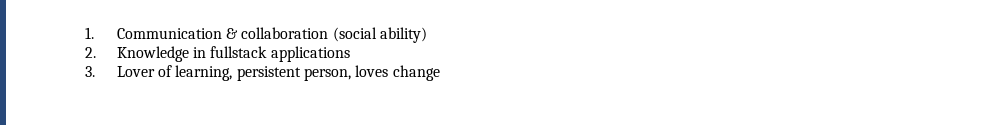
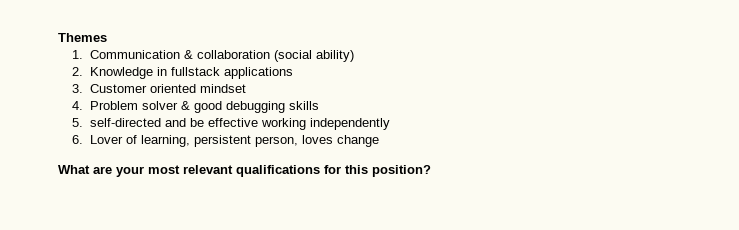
(85, 33) none -> [58,33,107,42] Themes //
(96, 71) none -> [89,84,246,93] [72,101,319,113] [72,118,390,130] [72,135,84,144] Customer oriented mindset // 4. Problem solver & good debugging skills // 5. self-directed and be effective working independently // 6.
(440, 73) none -> [58,165,431,177] // What are your most relevant qualifications for this position?

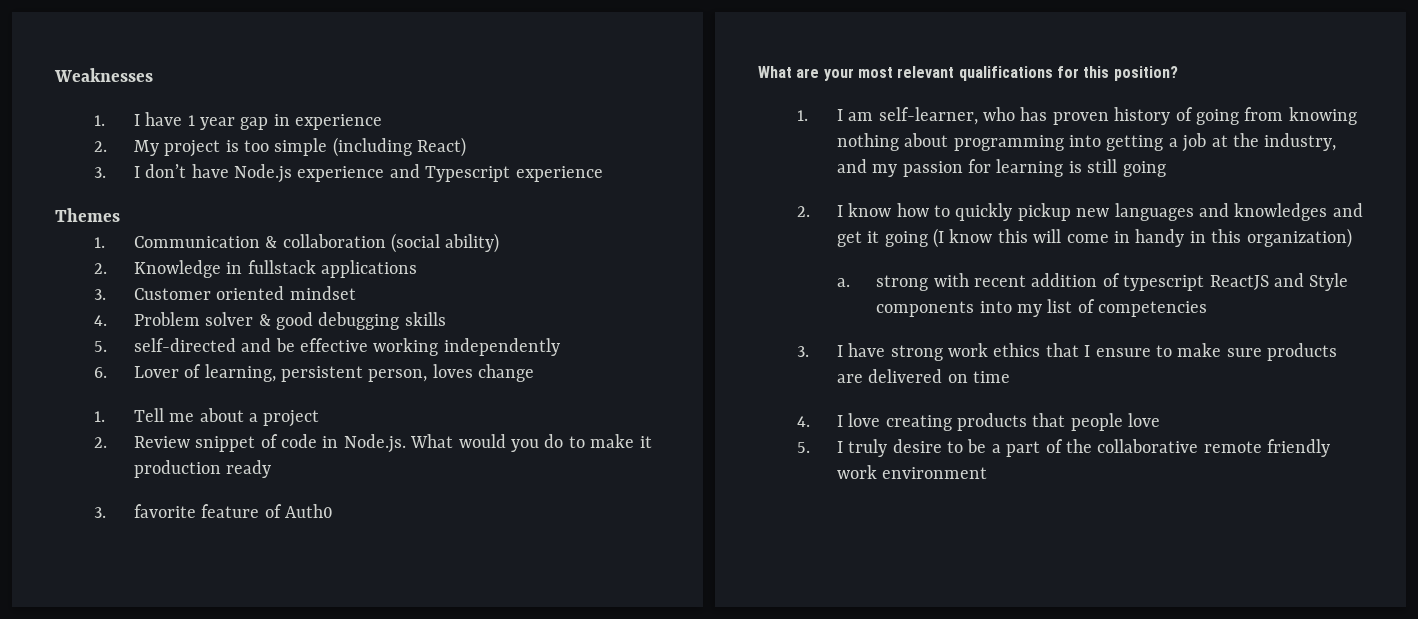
(58, 37) none -> [54,68,153,82] [94,112,383,130] [94,137,467,157] [94,164,603,183] Weaknesses // 1. I have 1 year gap in experience // 2. My project is too simple (including React) // 3. I don’t have Node.js experience and Typescript experience //
(379, 141) none -> [94,408,320,427] [94,434,652,453] [133,460,272,478] [94,504,333,518] // 1. Tell me about a project // 2. Review snippet of code in Node.js. What would you do to make it production ready // 3. favorite feature of Auth0
(431, 171) none -> [797,107,1357,125] [836,133,1337,152] [836,159,1166,177] [797,203,1363,221] [836,228,1352,248] [836,273,1349,291] [876,299,1208,317] [797,343,1338,361] [836,369,1010,383] [797,413,1161,431] [797,439,1331,457] [836,465,988,479] // 1. I am self-learner, who has proven history of going from knowing nothing about programming into getting a job at the industry, and my passion for learning is still going // 2. I know how to quickly pickup new languages and knowledges and get it going (I know this will come in handy in this organization) // a. strong with recent addition of typescript ReactJS and Style components into my list of competencies // 3. I have strong work ethics that I ensure to make sure products are delivered on time // 4. I love creating products that people love // 5. I truly desire to be a part of the collaborative remote friendly work environment

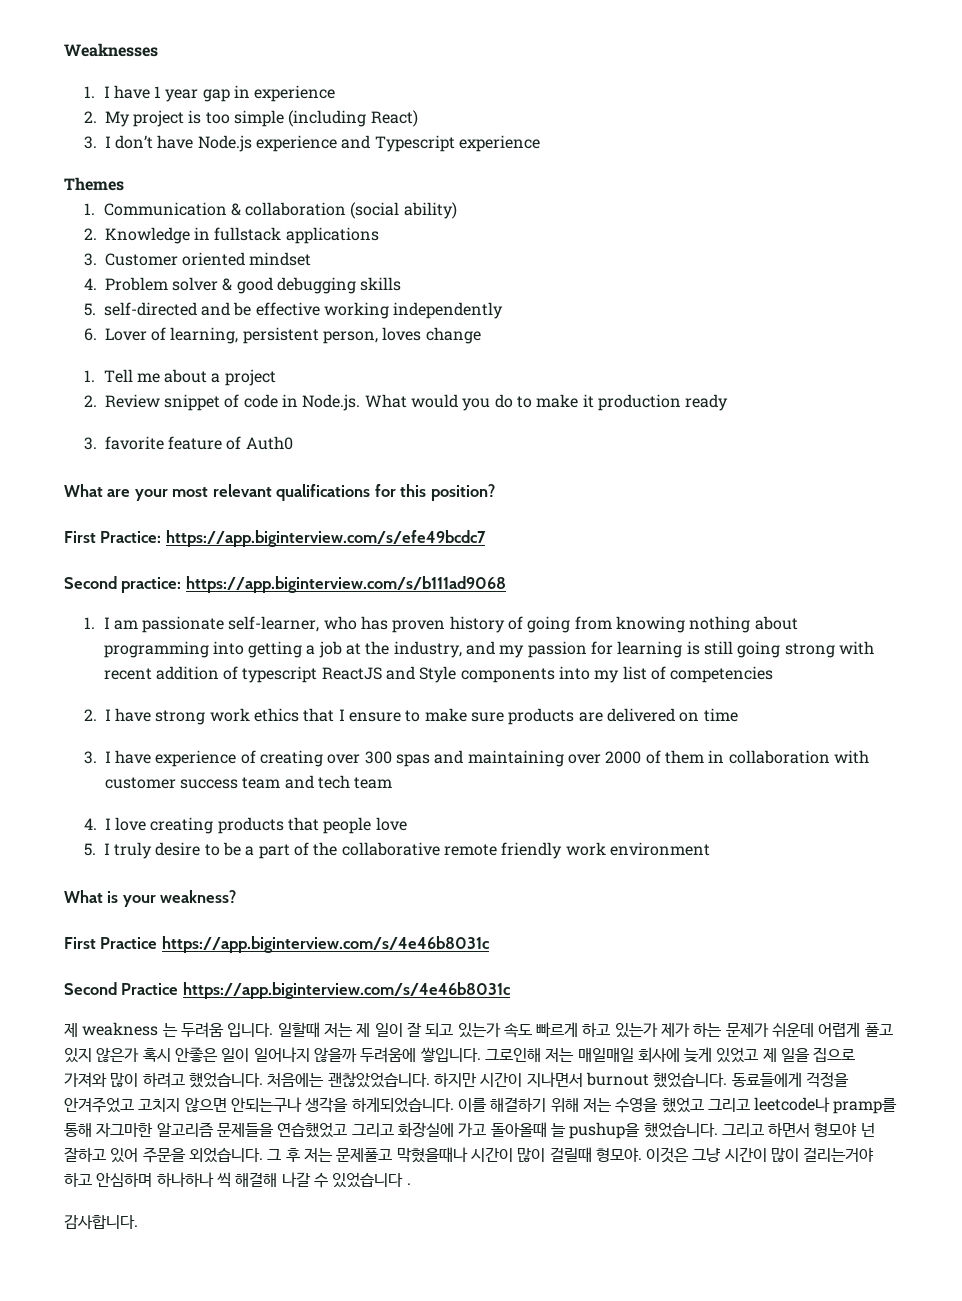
(1178, 73) none -> [64,530,486,547] [64,576,506,593] // First Practice: https://app.biginterview.com/s/efe49bcdc7 // Second practice: https://app.biginterview.com/s/b111ad9068
(874, 116) none -> [142,616,225,633] passionate
[797,203,1363,221] [836,228,1352,248] [836,278,850,287] // 2. I know how to quickly pickup new languages and knowledges and get it going (I know this will come in handy in this organization) // a. -> (781, 649) none
[797,346,810,357] 3. -> [83,709,97,721] 2.
(1010, 377) none -> [83,750,869,767] [104,775,393,789] // 3. I have experience of creating over 300 spas and maintaining over 2000 of them in collaboration with customer success team and tech team
(988, 473) none -> [64,890,237,907] [64,936,489,953] [64,982,510,999] [64,1022,893,1038] [64,1047,856,1063] [64,1072,849,1088] [64,1097,898,1114] [64,1122,875,1139] [64,1147,875,1163] [64,1172,411,1188] [64,1215,138,1229] // What is your weakness? // First Practice https://app.biginterview.com/s/4e46b8031c // Second Practice https://app.biginterview.com/s/4e46b8031c // 제 weakness 는 두려움 입니다. 일할때 저는 제 일이 잘 되고 있는가 속도 빠르게 하고 있는가 제가 하는 문제가 쉬운데 어렵게 풀고 있지 않은가 혹시 안좋은 일이 일어나지 않을까 두려움에 쌓입니다. 그로인해 저는 매일매일 회사에 늦게 있었고 제 일을 집으로 가져와 많이 하려고 했었습니다. 처음에는 괜찮았었습니다. 하지만 시간이 지나면서 burnout 했었습니다. 동료들에게 걱정을 안겨주었고 고치지 않으면 안되는구나 생각을 하게되었습니다. 이를 해결하기 위해 저는 수영을 했었고 그리고 leetcode나 pramp를 통해 자그마한 알고리즘 문제들을 연습했었고 그리고 화장실에 가고 돌아올때 늘 pushup을 했었습니다. 그리고 하면서 형모야 넌 잘하고 있어 주문을 외었습니다. 그 후 저는 문제풀고 막혔을때나 시간이 많이 걸릴때 형모야. 이것은 그냥 시간이 많이 걸리는거야 하고 안심하며 하나하나 씩 해결해 나갈 수 있었습니다 . // 감사합니다.

